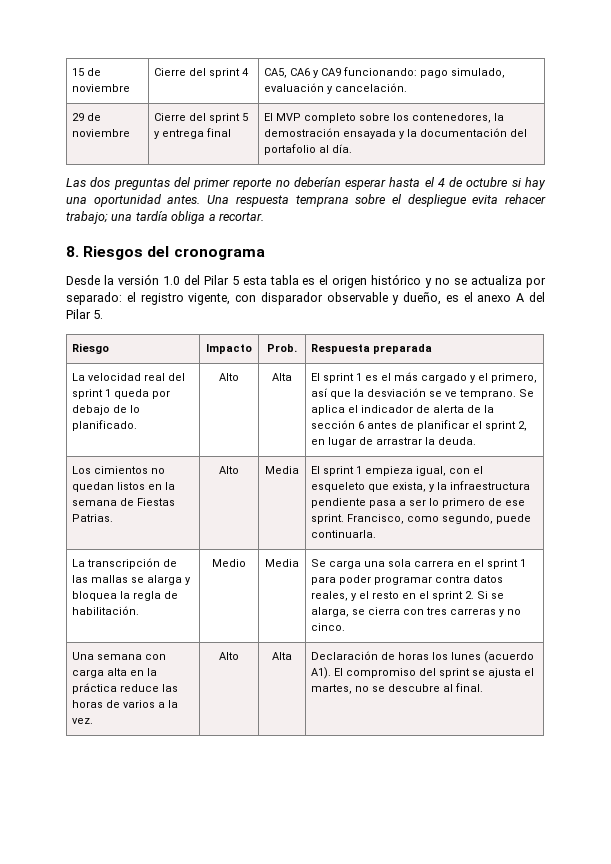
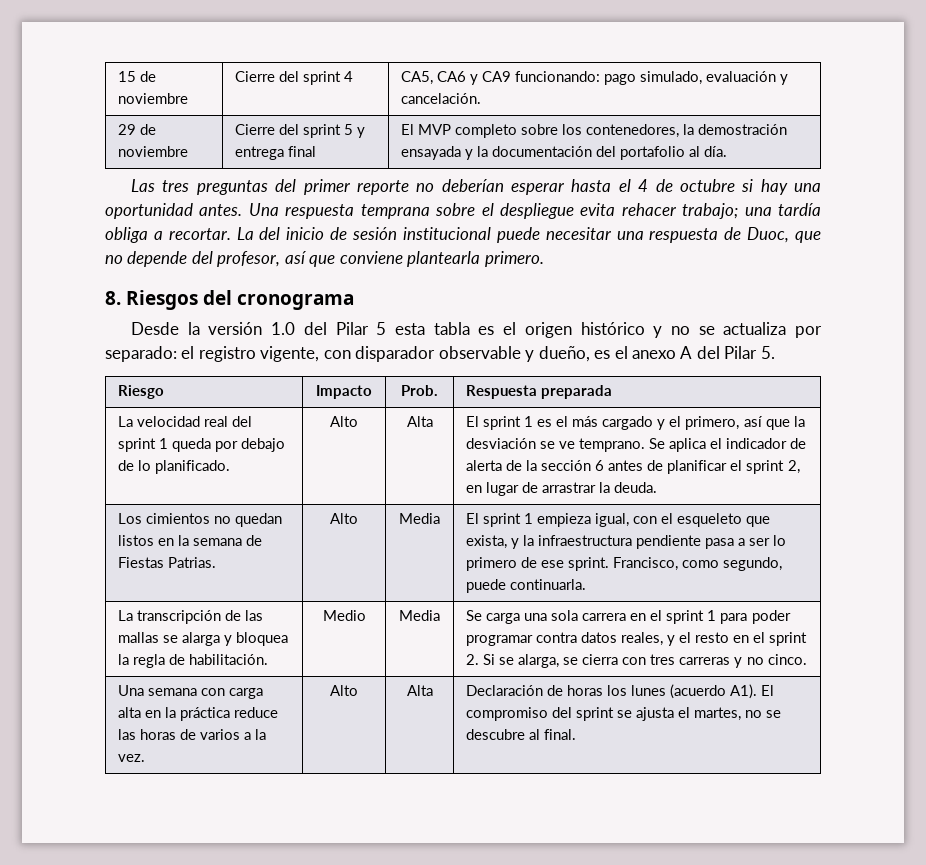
[90,177,111,187] dos -> [162,180,190,192] tres
(264, 216) none -> [236,227,822,243] [105,251,544,267] La del inicio de sesión institucional puede necesitar una respuesta de Duoc, que no depende del profesor, así que conviene plantearla primero.

